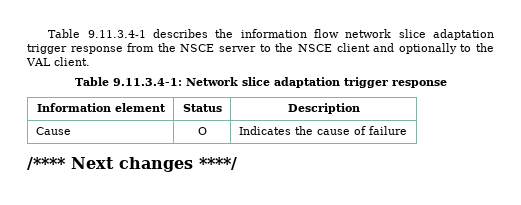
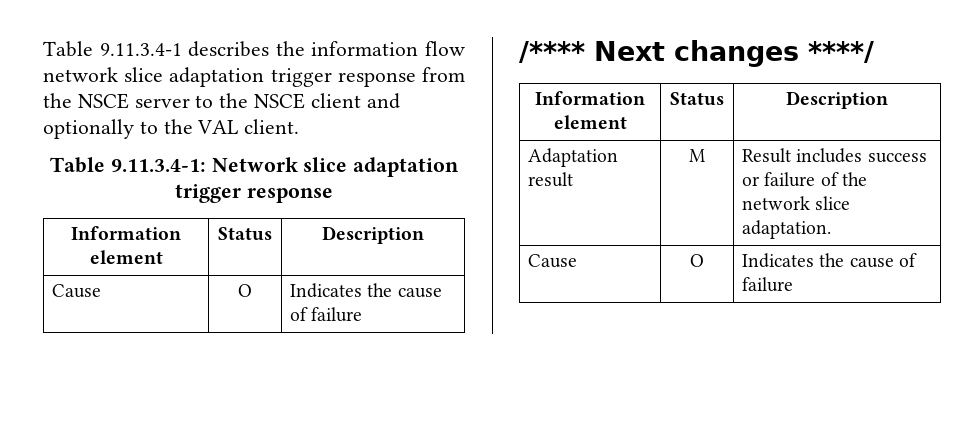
(237, 163) none -> [535,91,645,105] [553,115,627,129] [670,92,724,106] [786,91,888,109] [528,148,619,167] [528,172,574,187] [689,149,705,162] [742,148,927,163] [742,172,867,187] [742,196,851,210] [742,220,832,239] [528,254,578,268] [690,254,704,267] [742,253,917,268] [742,277,794,292] // Information element | Status | Description // Adaptation result | M | Result includes success or failure of the network slice adaptation. // Cause | O | Indicates the cause of failure

